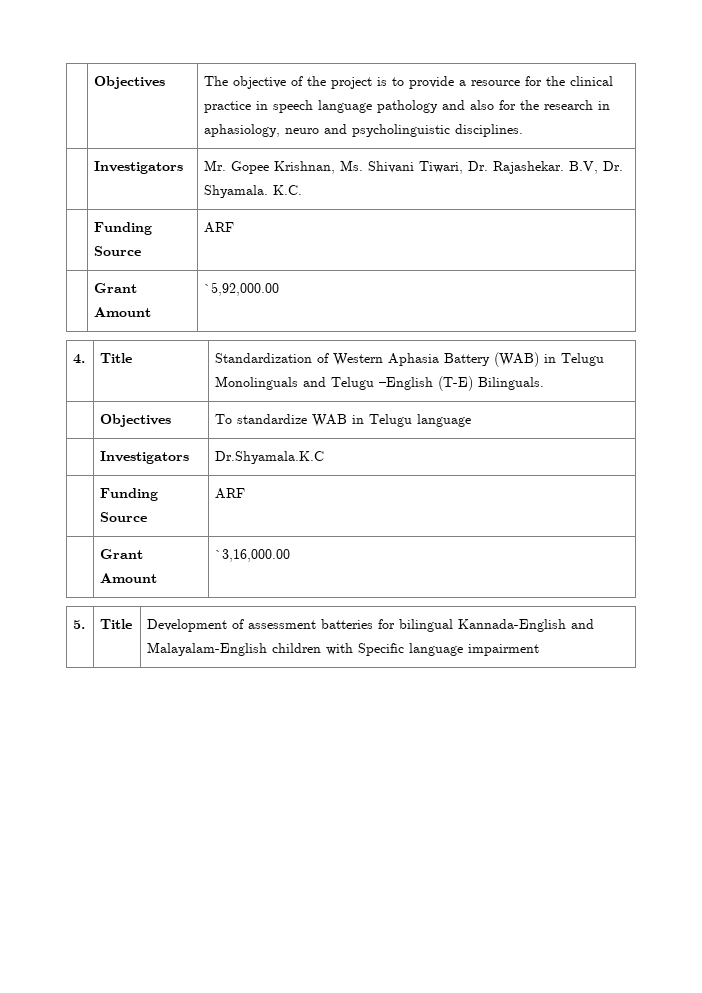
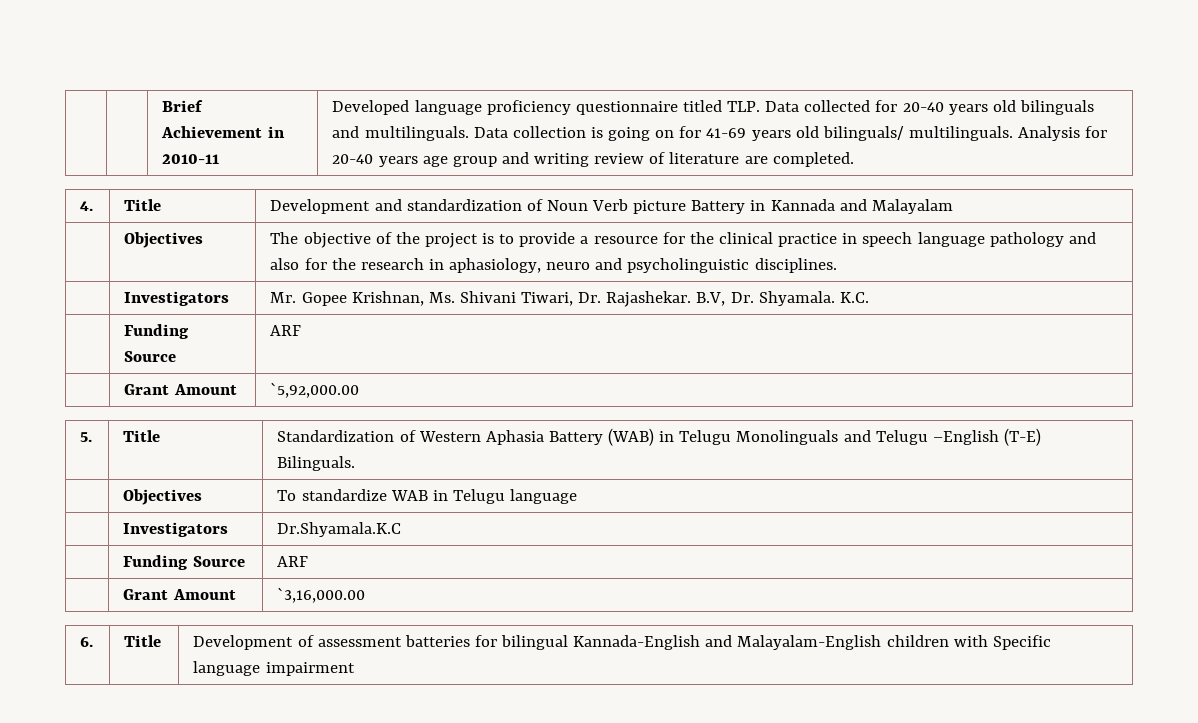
(94, 82) | -> [162,100,204,112] [161,126,285,138] [162,154,220,164] [332,100,1094,115] [332,126,1108,141] [332,152,854,167] [80,201,94,211] [124,199,162,211] [270,199,953,214] | | Brief Achievement in 2010-11 | Developed language proficiency questionnaire titled TLP. Data collected for 20-40 years old bilinguals and multilinguals. Data collection is going on for 41-69 years old bilinguals/ multilinguals. Analysis for 20-40 years age group and writing review of literature are completed. // 4. | Title | Development and standardization of Noun Verb picture Battery in Kannada and Malayalam // |
[73,354,86,364] 4. -> [80,432,93,442] 5.
[73,620,86,629] 5. -> [80,637,94,647] 6.

